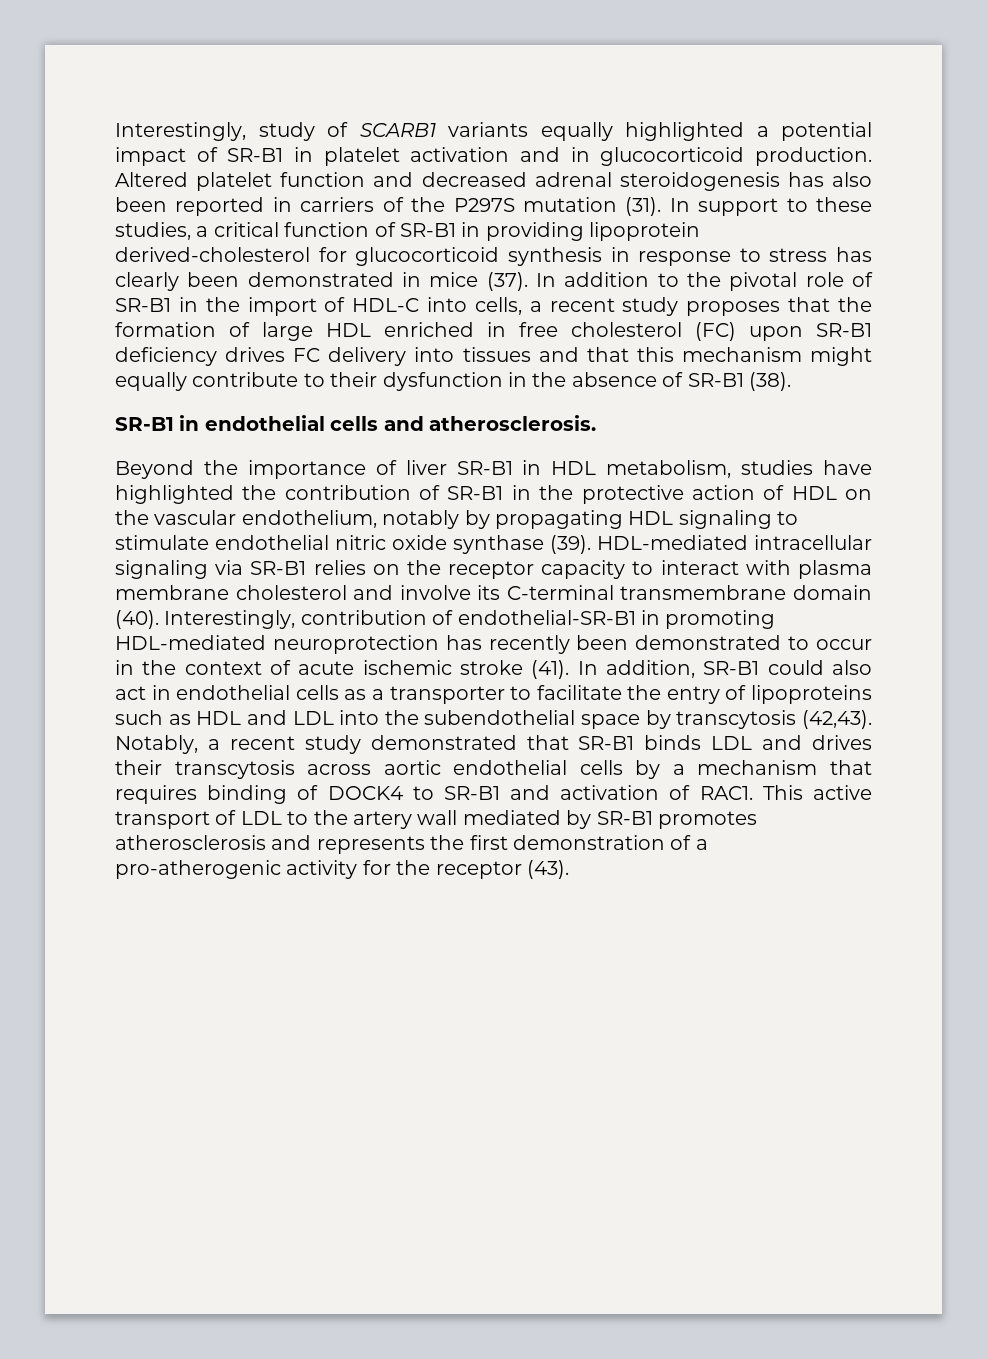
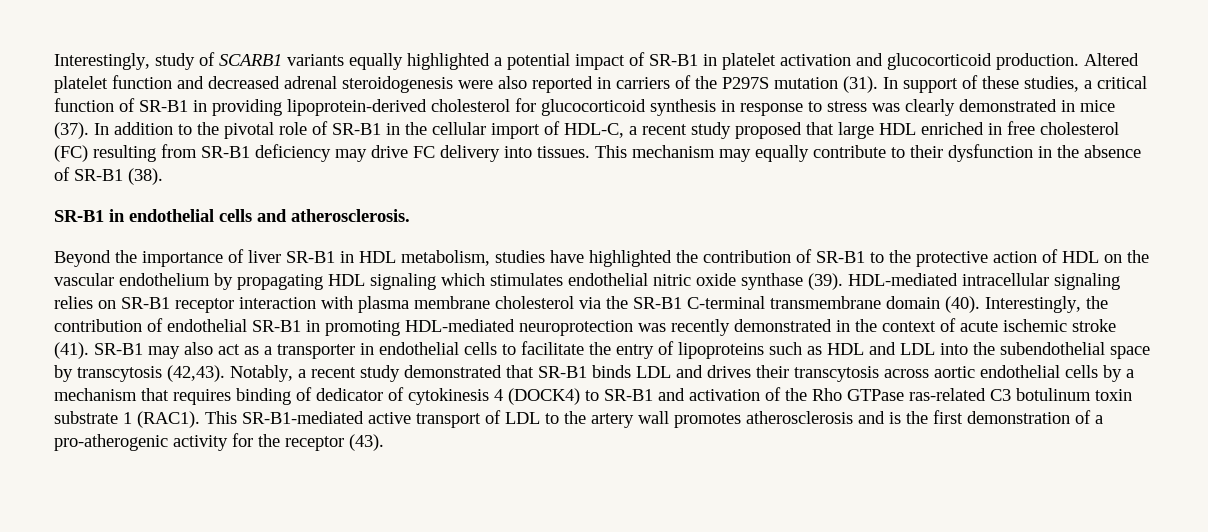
[570,147,590,162] in -> (883, 59) none
[787,172,872,187] [115,197,167,212] has also been -> [458,76,527,89] were also
[786,198,808,212] to -> [962,75,978,89] of
[589,222,701,241] [115,247,310,262] lipoprotein derived-cholesterol -> [287,99,510,116] lipoprotein-derived cholesterol
[836,247,872,262] [115,272,240,291] has clearly been -> [872,99,955,116] was clearly
(240, 304) none -> [432,122,486,135] cellular
[352,297,872,316] [115,322,250,337] HDL-C into cells, a recent study proposes that the formation of -> [564,122,834,139] HDL-C, a recent study proposed that
[749,323,872,341] [115,347,873,366] upon SR-B1 deficiency drives FC delivery into tissues and that this mechanism might -> [93,144,751,162] resulting from SR-B1 deficiency may drive FC delivery into tissues. This mechanism may
[511,485,531,500] in -> [870,252,884,263] to
[241,510,460,529] endothelium, notably -> [119,273,210,286] endothelium
[777,511,799,525] [115,535,209,550] to stimulate -> [441,273,563,286] which stimulates
[215,560,739,579] via SR-B1 relies on the receptor capacity to interact -> [54,296,316,313] relies on SR-B1 receptor interaction
[353,585,501,600] and involve its -> [579,296,682,309] via the SR-B1
[300,610,636,625] contribution of endothelial-SR-B1 -> [1086,296,1108,309] [54,318,301,332] the contribution of endothelial SR-B1
[445,635,873,654] has recently been demonstrated to occur -> [638,319,832,336] was recently demonstrated
[577,660,873,678] [115,685,505,704] In addition, SR-B1 could also act in endothelial cells as a transporter -> [94,342,497,359] SR-B1 may also act as a transporter in endothelial cells
[327,786,403,800] DOCK4 -> [316,387,580,405] dedicator of cytokinesis 4 (DOCK4)
[699,785,803,800] RAC1. This -> [785,388,1132,401] [54,411,364,428] the Rho GTPase ras-related C3 botulinum toxin substrate 1 (RAC1). This SR-B1-mediated
[462,810,653,829] mediated by SR-B1 -> (669, 417) none
[316,836,425,854] represents -> [889,412,901,424] is

